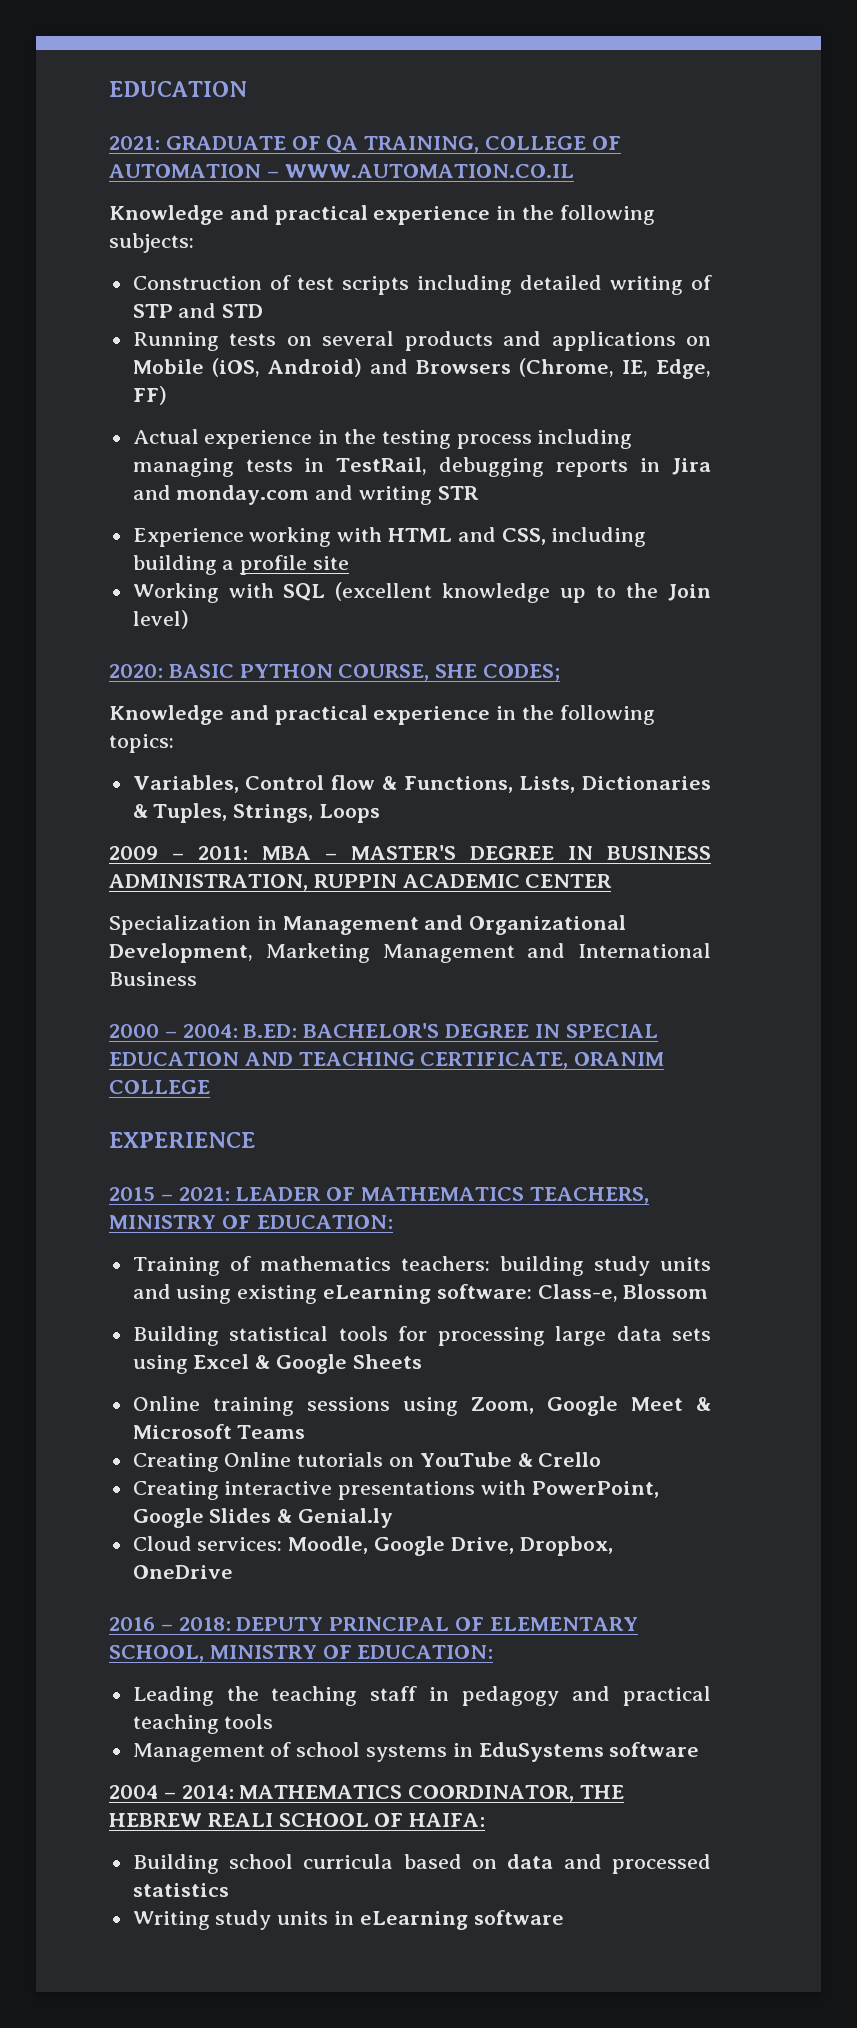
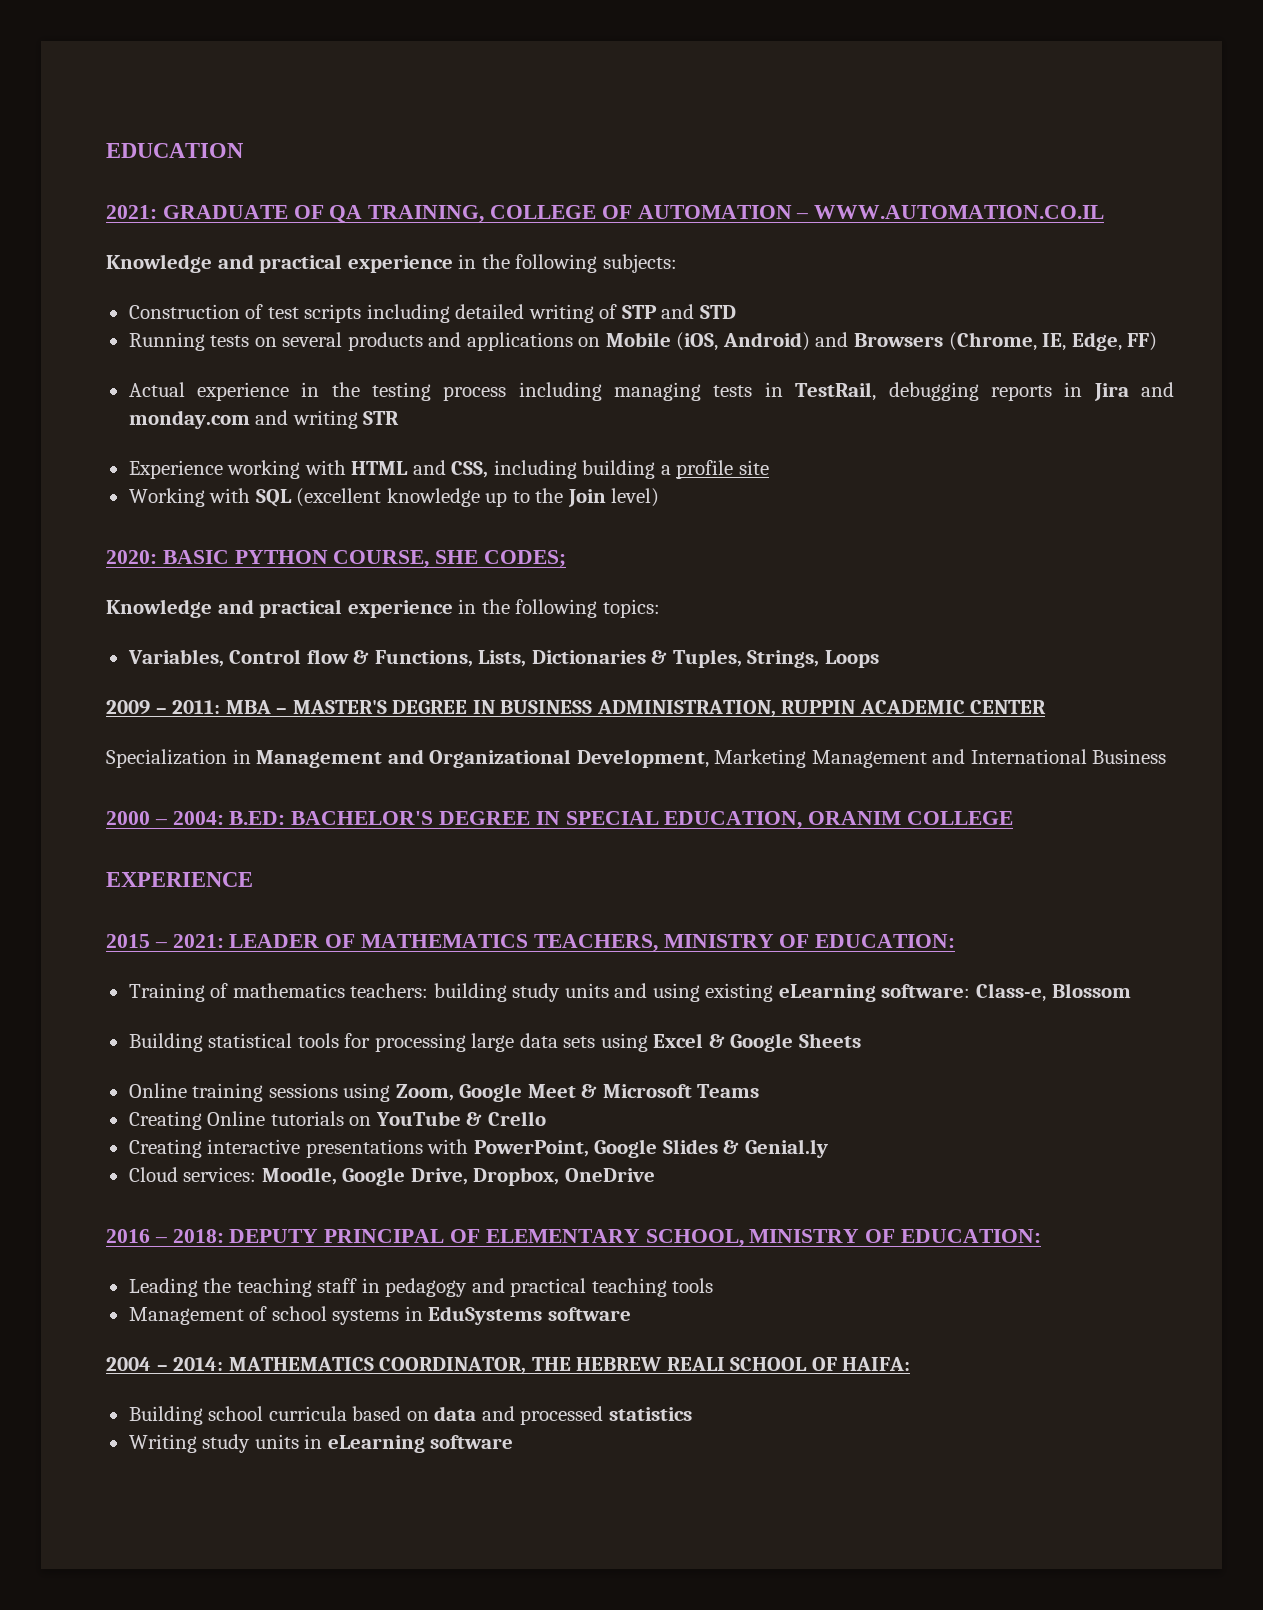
[109,1052,569,1069] EDUCATION AND TEACHING CERTIFICATE, -> [664,811,803,829] EDUCATION,

